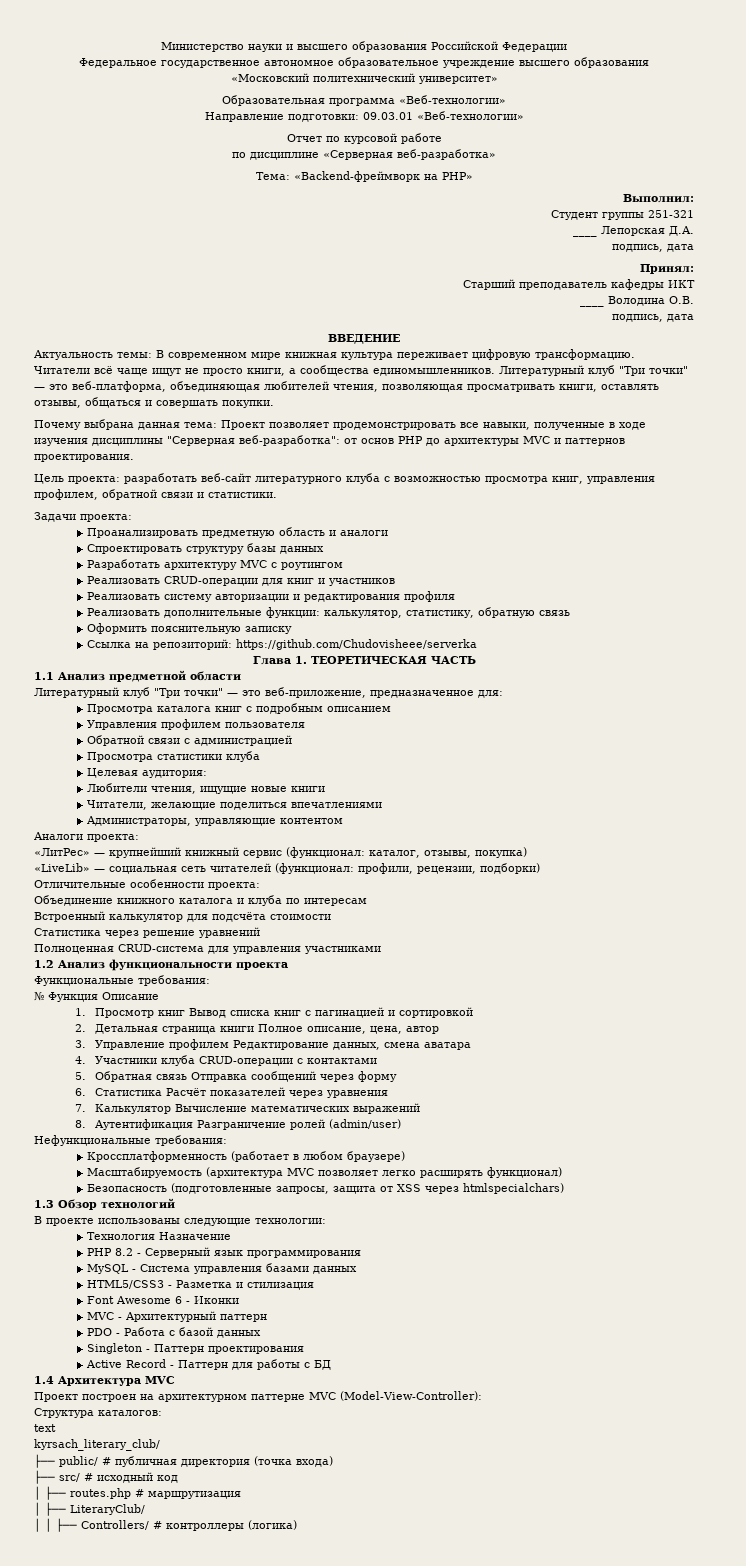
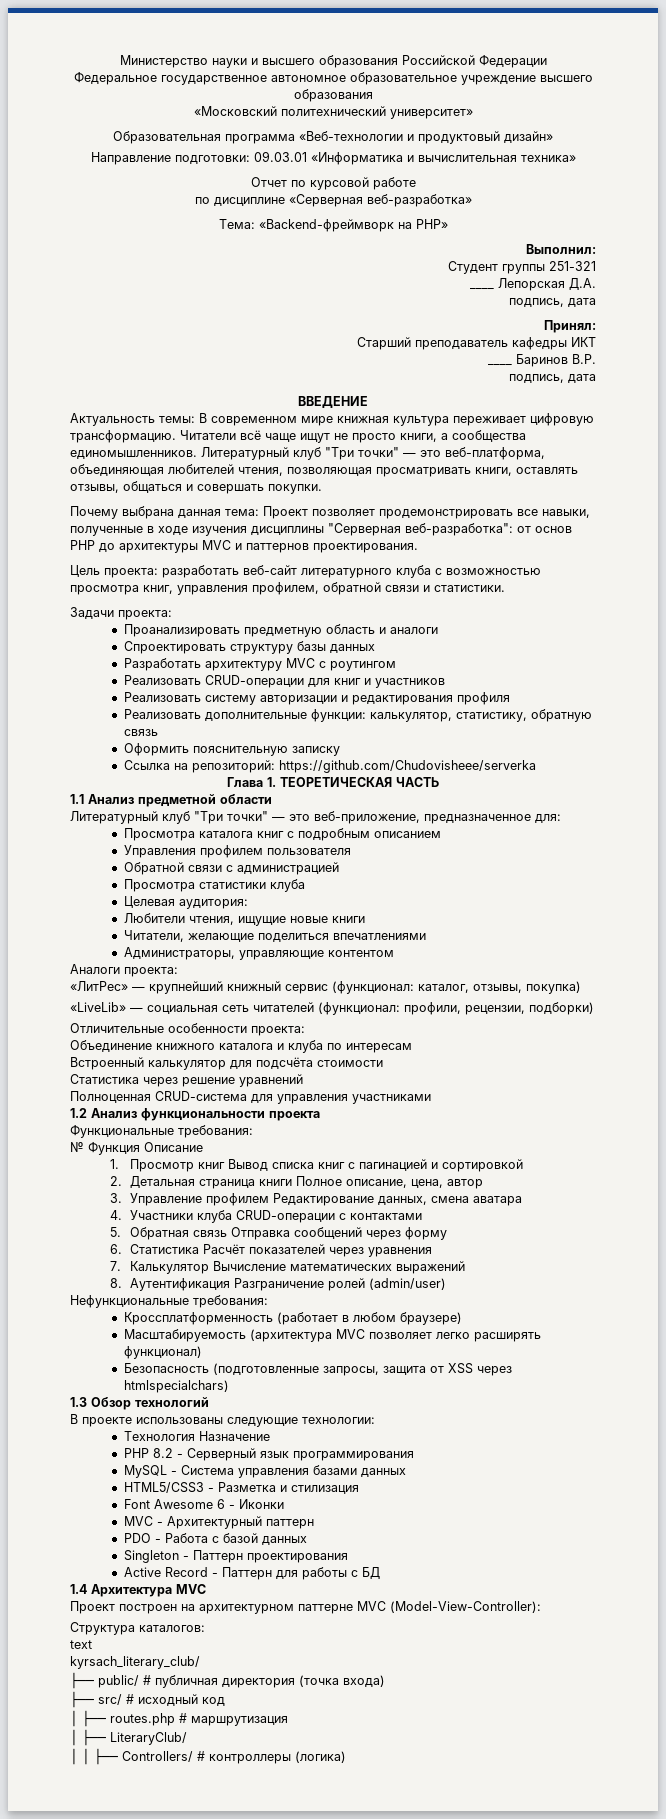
[399,95,506,104] «Веб-технологии» -> [299,131,553,144] «Веб-технологии и продуктовый дизайн»
[416,111,524,120] «Веб-технологии» -> [310,152,576,165] «Информатика и вычислительная техника»
[608,296,694,306] Володина О.В. -> [516,354,596,367] Баринов В.Р.

